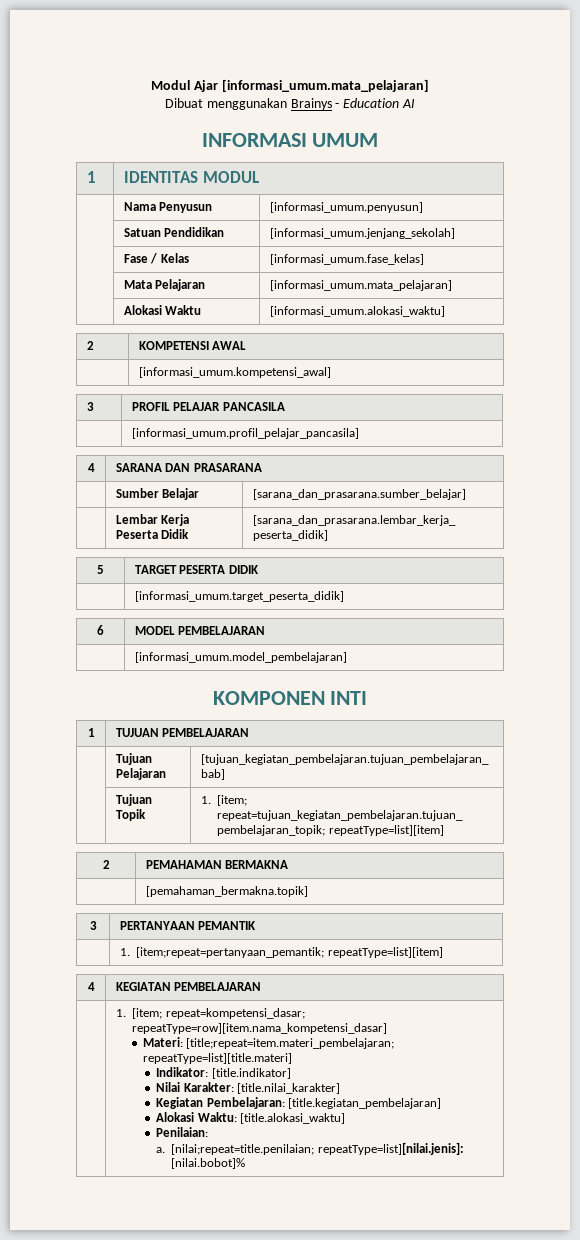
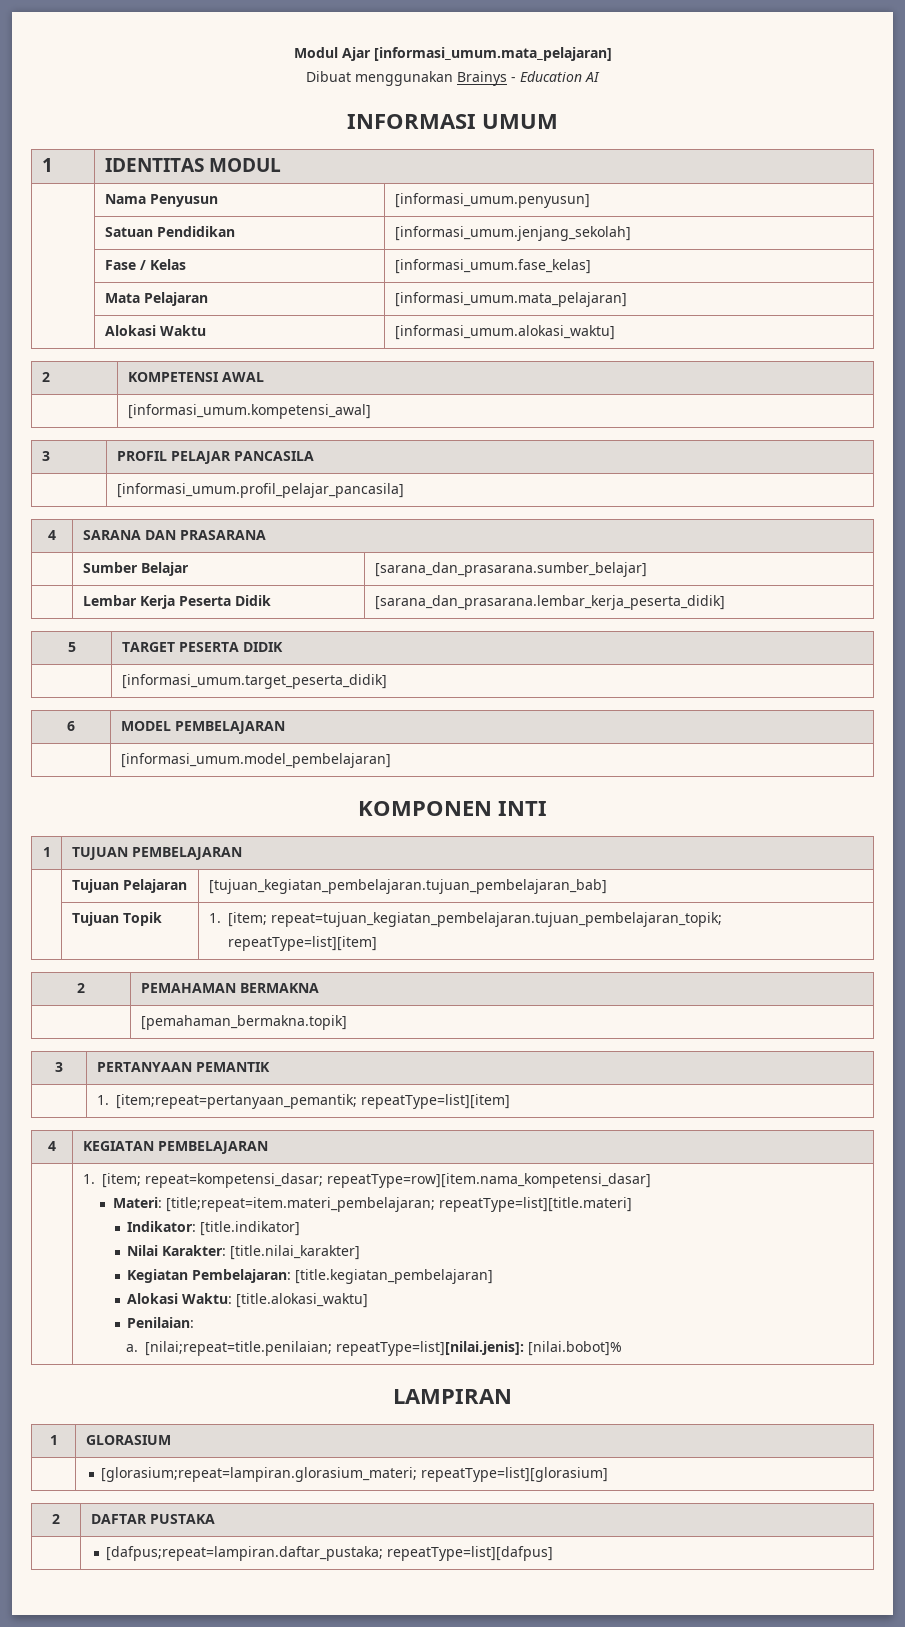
(246, 1163) none -> [393,1389,512,1404] [49,1435,58,1445] [85,1435,171,1445] [101,1467,609,1482] [52,1514,60,1524] [90,1514,215,1524] [106,1546,554,1561] // LAMPIRAN // 1 | GLORASIUM // | [glorasium;repeat=lampiran.glorasium_materi; repeatType=list][glorasium] // 2 | DAFTAR PUSTAKA // | [dafpus;repeat=lampiran.daftar_pustaka; repeatType=list][dafpus]

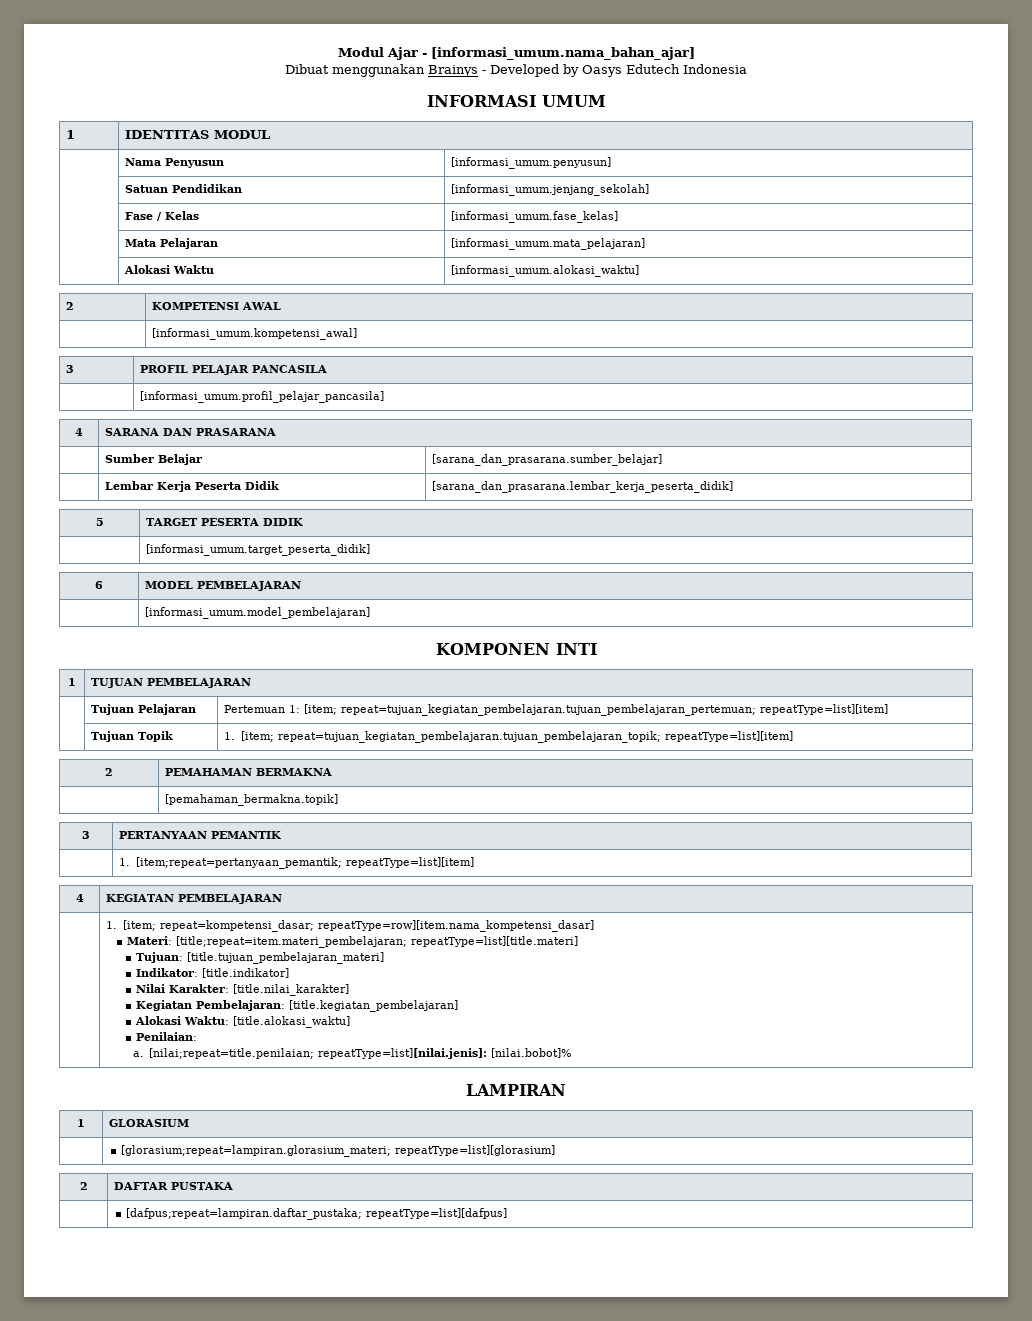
[373,47,612,61] [informasi_umum.mata_pelajaran] -> [421,47,695,60] - [informasi_umum.nama_bahan_ajar]
[520,71,600,82] Education AI -> [490,64,747,77] Developed by Oasys Edutech Indonesia
[208,879,607,894] [tujuan_kegiatan_pembelajaran.tujuan_pembelajaran_bab] -> [224,704,889,716] Pertemuan 1: [item; repeat=tujuan_kegiatan_pembelajaran.tujuan_pembelajaran_pertemuan; repeatType=list][item]
(632, 1204) none -> [135,952,384,964] // Tujuan: [title.tujuan_pembelajaran_materi]

